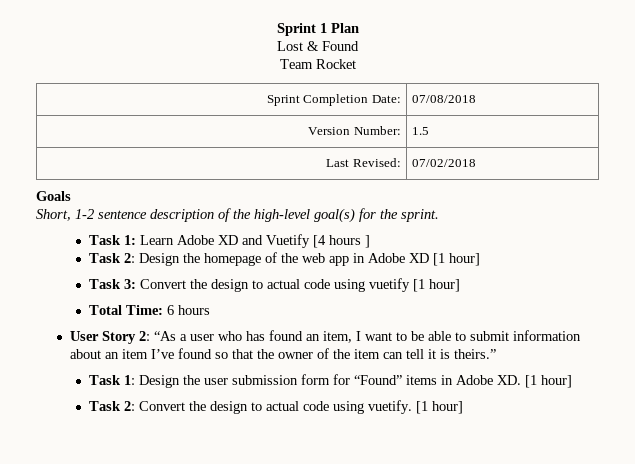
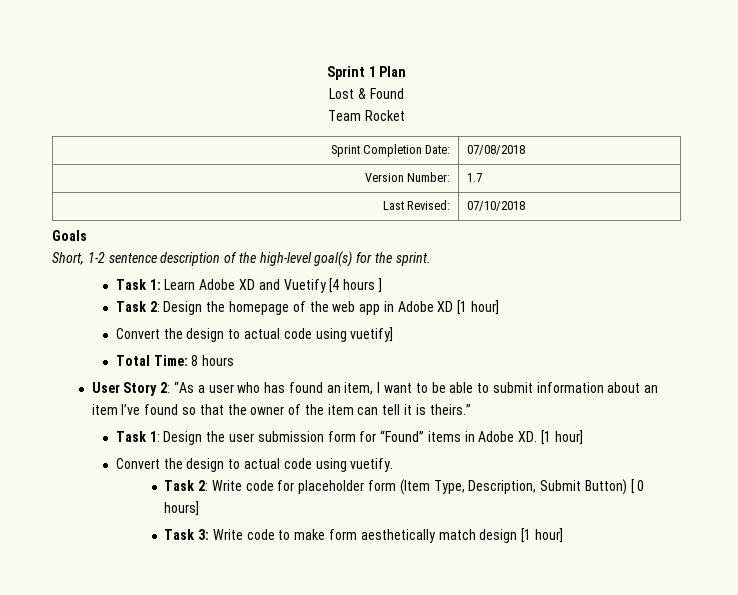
[412,127,430,135] 1.5 -> [466,173,482,182] 1.7
[412,159,477,167] 07/02/2018 -> [466,201,525,211] 07/10/2018
[88,278,460,292] Task 3: Convert the design to actual code using vuetify [1 hour] -> [115,327,394,342] Convert the design to actual code using vuetify]
[166,305,174,315] 6 -> [191,355,199,366] 8
[88,401,135,411] Task 2: -> (583, 437) none
(412, 407) none -> [164,479,645,495] [164,501,200,516] [164,529,518,543] // Task 2: Write code for placeholder form (Item Type, Description, Submit Button) [ 0 hours] // Task 3: Write code to make form aesthetically match design

